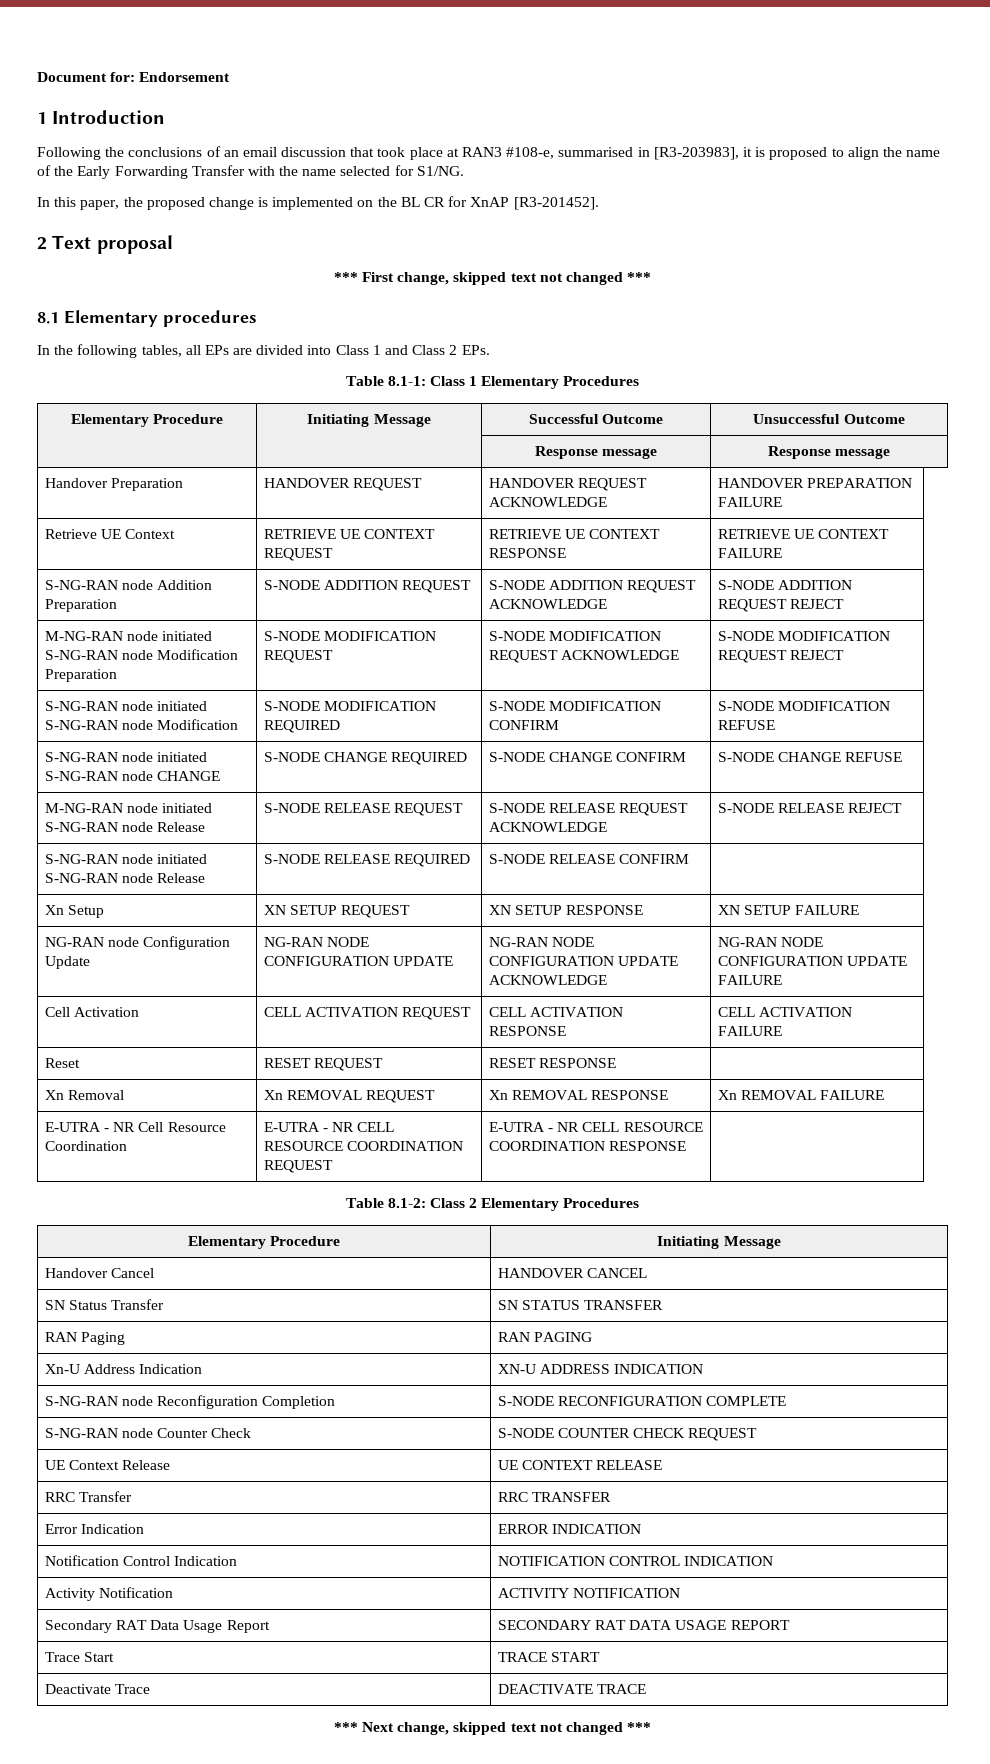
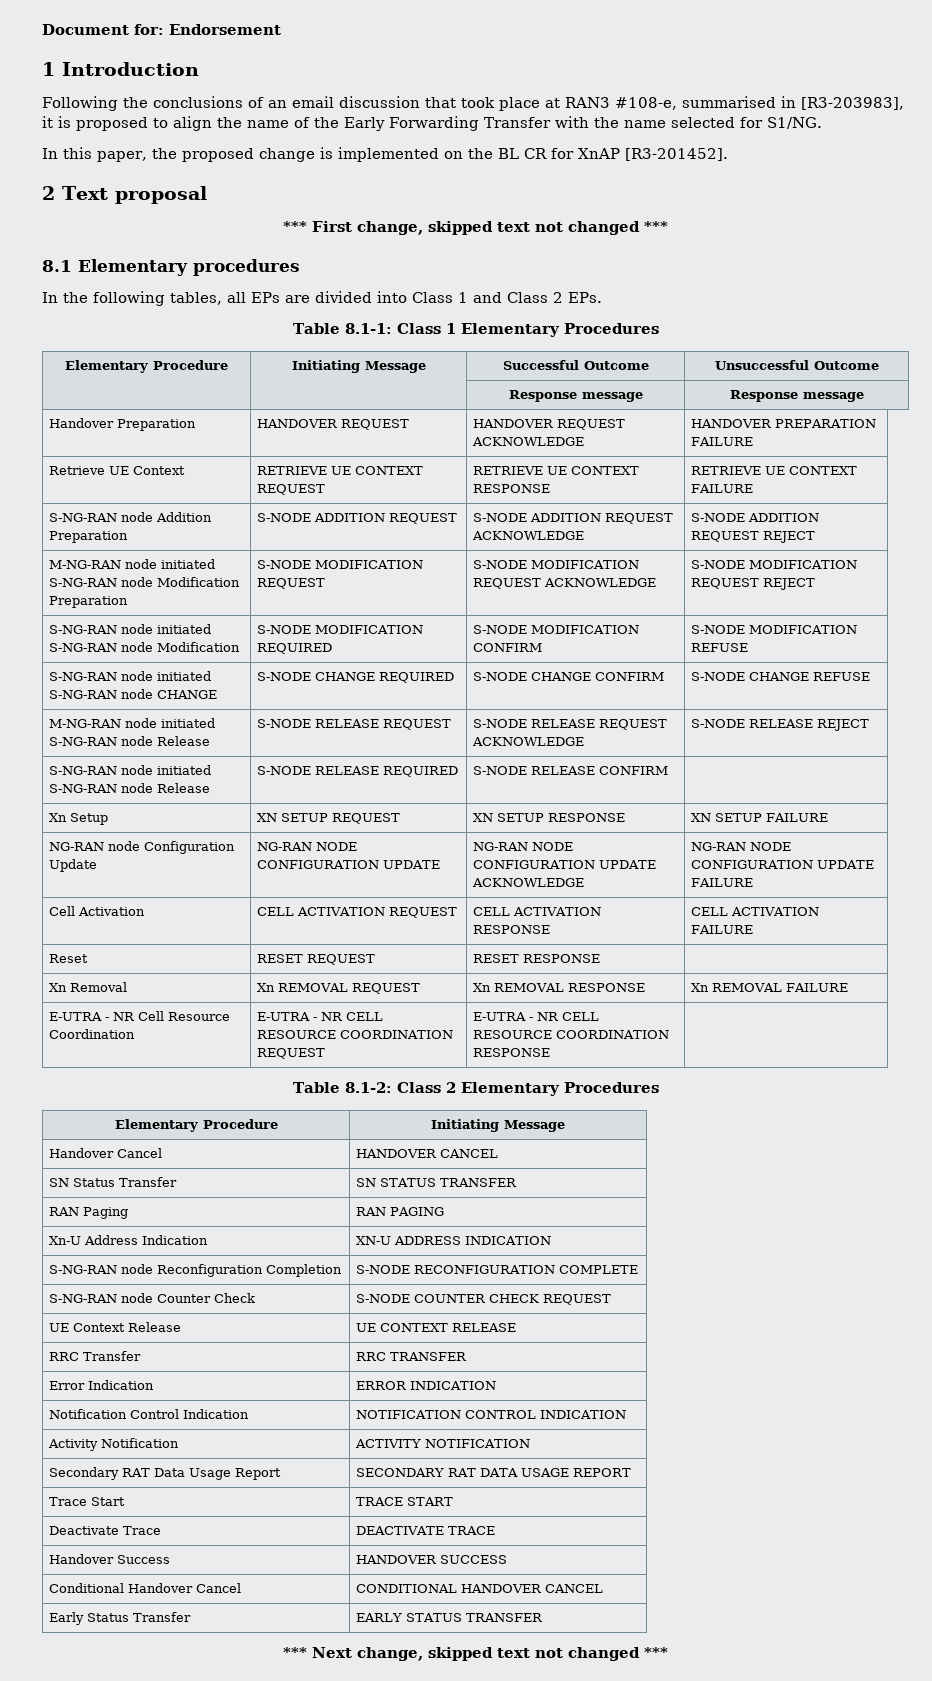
(646, 1689) none -> [48,1554,170,1564] [355,1555,507,1564] [48,1583,241,1593] [355,1584,603,1593] [48,1612,191,1625] [355,1613,543,1622] // Handover Success | HANDOVER SUCCESS // Conditional Handover Cancel | CONDITIONAL HANDOVER CANCEL // Early Status Transfer | EARLY STATUS TRANSFER

